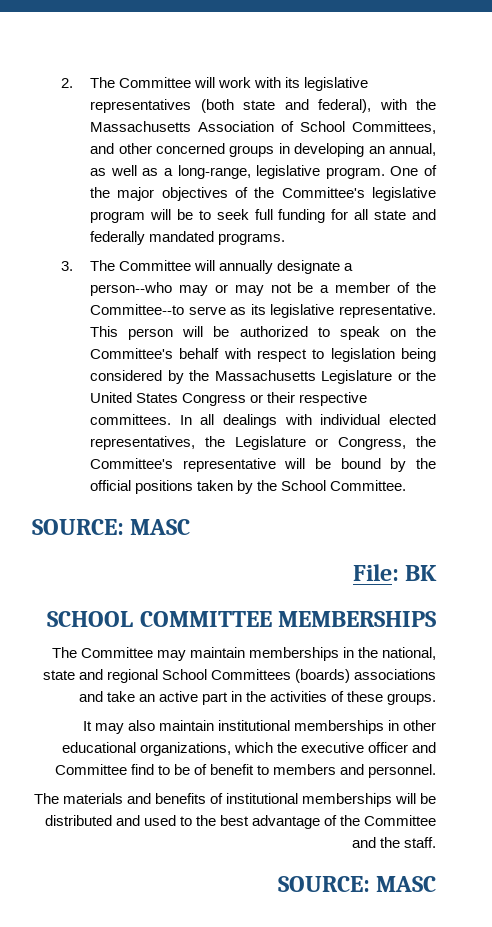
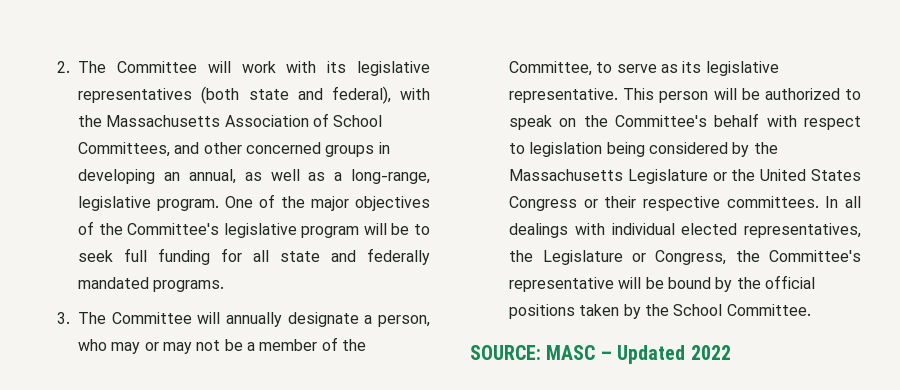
[90,282,173,296] person--who -> [378,315,430,327] [78,339,108,351] person, who
[90,304,185,315] Committee--to -> [509,61,613,76] Committee, to
[352,564,437,581] [47,611,436,627] [51,647,437,661] [42,669,436,683] [78,691,437,705] [82,720,437,734] [61,742,437,756] [54,764,437,778] [33,793,437,807] [44,815,437,829] [351,837,436,848] [277,876,436,892] // File: BK // SCHOOL COMMITTEE MEMBERSHIPS // The Committee may maintain memberships in the national, state and regional School Committees (boards) associations and take an active part in the activities of these groups. // It may also maintain institutional memberships in other educational organizations, which the executive officer and Committee find to be of benefit to members and personnel. // The materials and benefits of institutional memberships will be distributed and used to the best advantage of the Committee and the staff. // SOURCE: MASC -> [600,345,731,364] – Updated 2022

